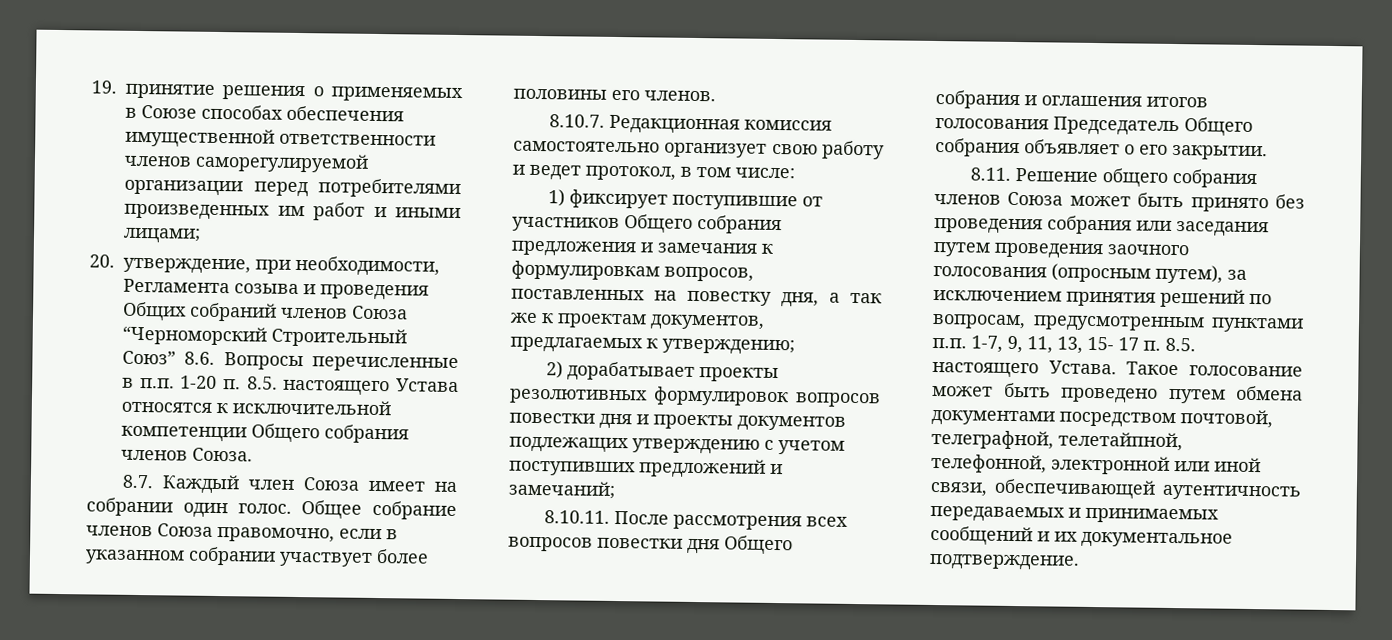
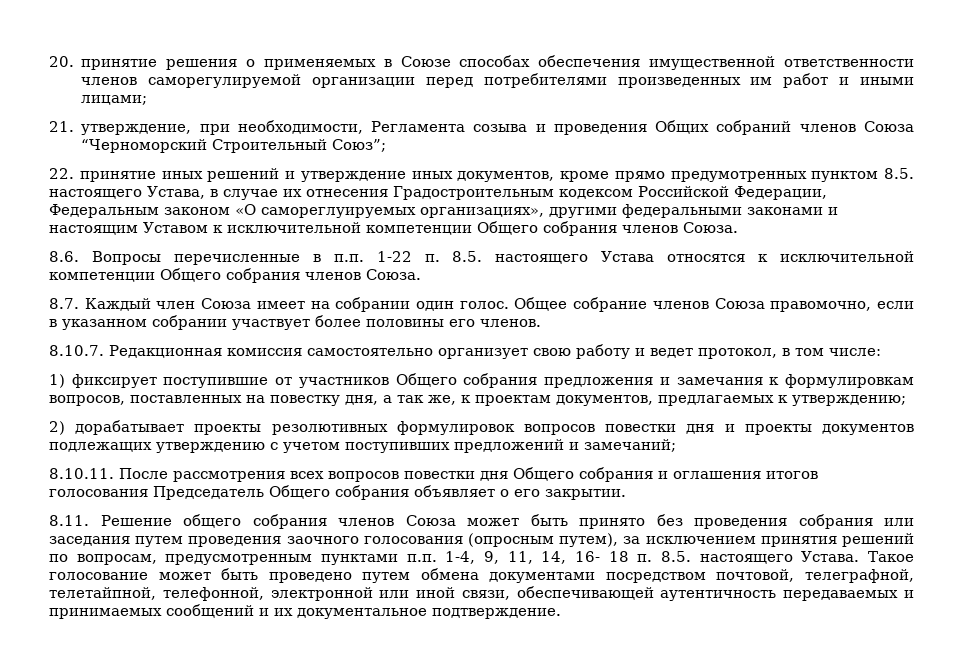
[91,80,117,94] 19. -> [49,56,74,67] 20.
[89,254,115,268] 20. -> [49,121,74,132] 21.
[122,350,176,365] Союз” -> [332,139,387,152] [49,168,914,182] [49,186,827,200] [49,204,838,218] [49,221,738,236] Союз”; // 22. принятие иных решений и утверждение иных документов, кроме прямо предумотренных пунктом 8.5. настоящего Устава, в случае их отнесения Градостроительным кодексом Российской Федерации, Федеральным законом «О самореглуируемых организациях», другими федеральными законами и настоящим Уставом к исключительной компетенции Общего собрания членов Союза. //
[180,375,218,389] 1-20 -> [376,251,412,262] 1-22
[510,312,538,324] же -> [428,395,456,405] же,
[971,335,1003,353] 1-7, -> [445,551,476,564] 1-4,
[1057,336,1139,354] 13, 15- 17 -> [541,551,629,564] 14, 16- 18

